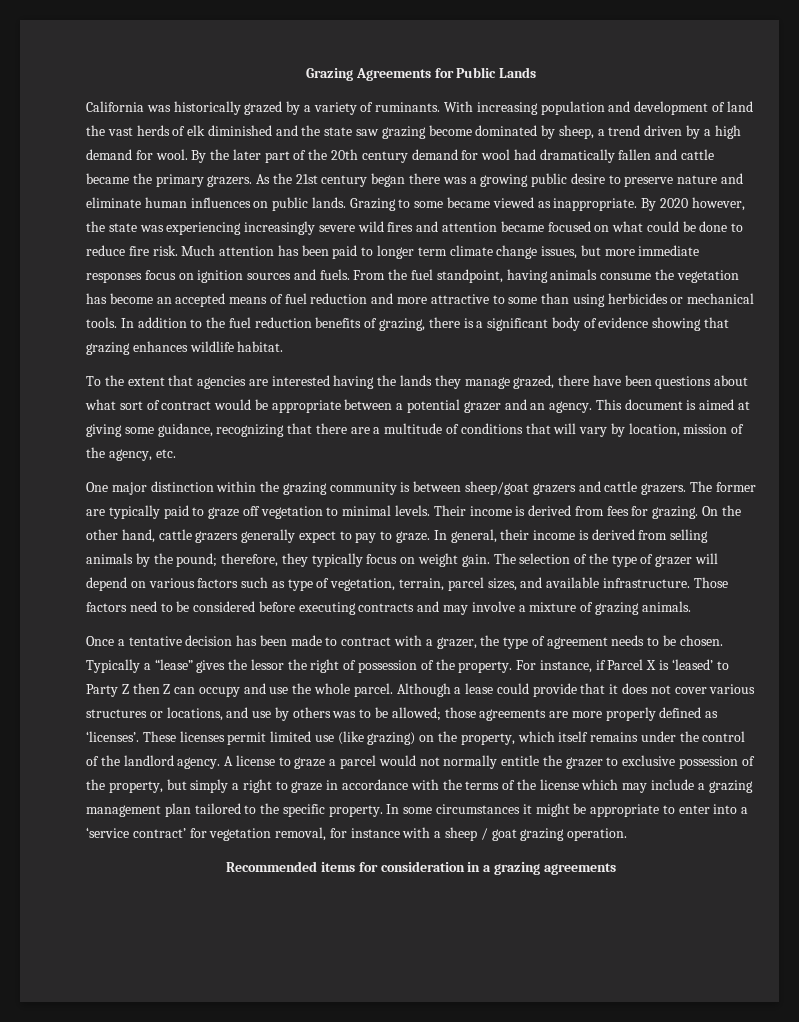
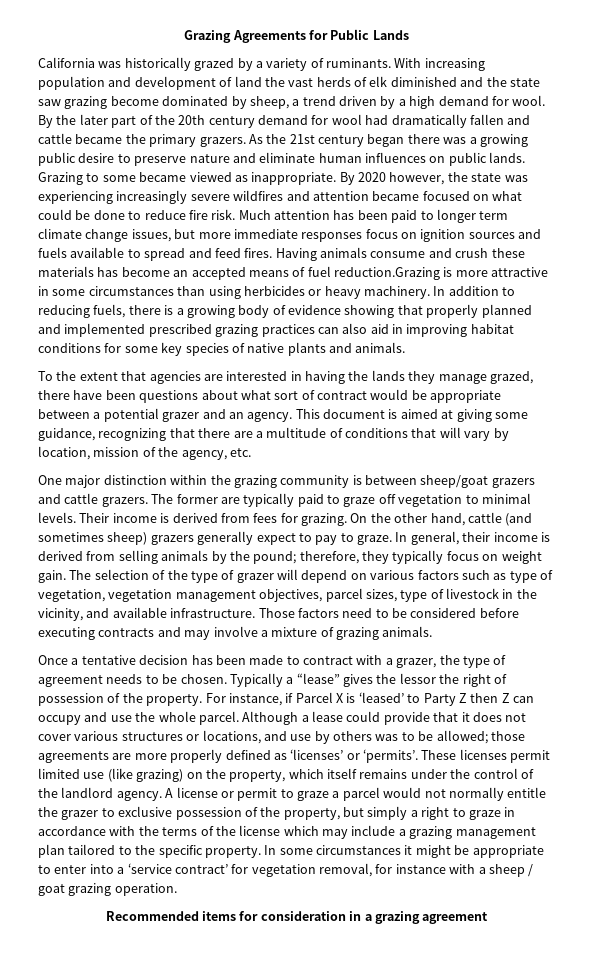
[357,221,414,232] wild fires -> [233,190,284,201] wildfires
[319,269,739,283] fuels. From the fuel standpoint, having animals consume the vegetation -> [38,247,525,261] [38,266,94,277] fuels available to spread and feed fires. Having animals consume and crush these materials
[310,293,538,304] reduction and more attractive to some -> [334,267,549,280] [38,286,174,296] reduction.Grazing is more attractive in some circumstances
[687,293,755,304] [86,317,117,328] mechanical tools. -> [324,286,430,299] heavy machinery.
[206,317,426,331] the fuel reduction benefits of grazing, -> [38,304,126,318] reducing fuels,
[487,318,549,331] significant -> [186,305,235,318] growing
[86,341,284,355] grazing enhances wildlife habitat. -> [426,304,532,318] [38,323,514,337] [38,342,406,356] properly planned and implemented prescribed grazing practices can also aid in improving habitat conditions for some key species of native plants and animals.
(330, 380) none -> [290,371,302,381] in
(192, 534) none -> [505,513,533,526] [38,532,148,545] (and sometimes sheep)
[399,577,517,591] terrain, parcel sizes, -> [108,588,537,602] [38,608,83,621] vegetation management objectives, parcel sizes, type of livestock in the vicinity,
[86,731,139,742] ‘licenses’. -> [290,749,418,763] ‘licenses’ or ‘permits’.
(275, 760) none -> [220,788,278,801] or permit
[543,863,616,875] agreements -> [422,912,489,924] agreement

